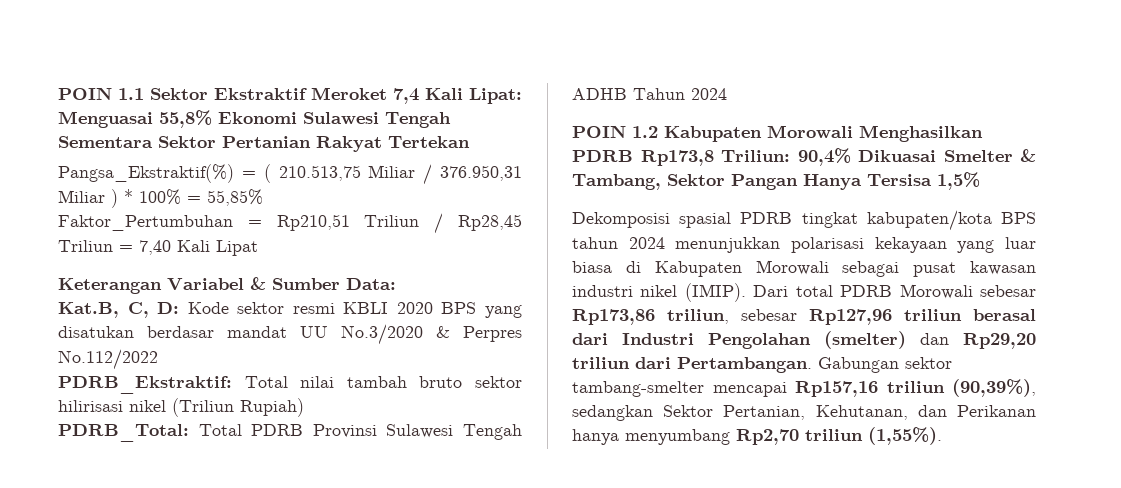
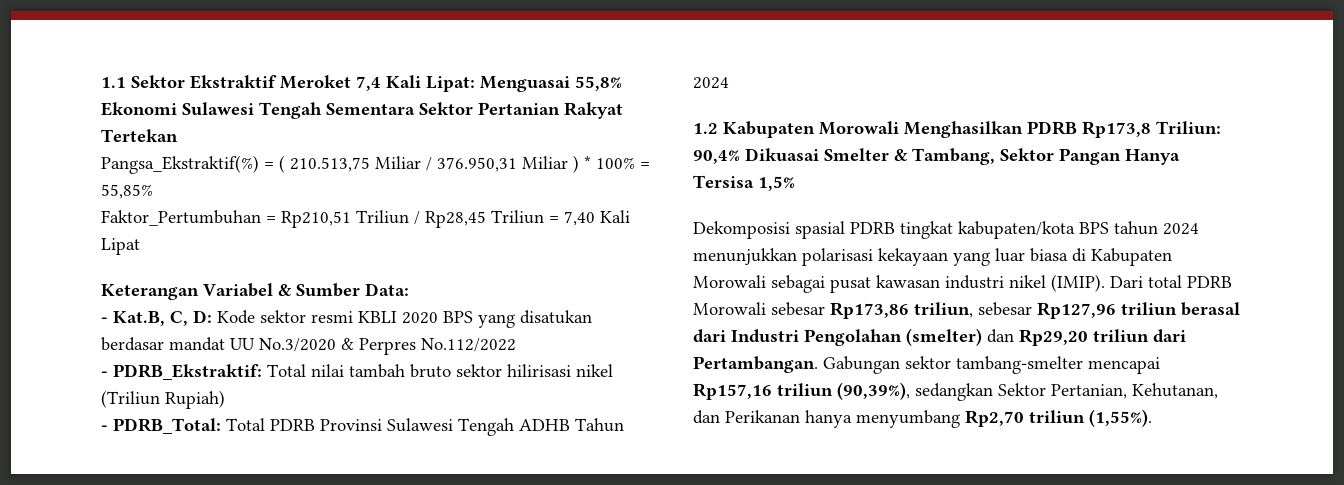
[58,87,112,100] POIN -> (101, 82) none
(396, 284) none -> [101,317,108,323] -
(158, 359) none -> [101,371,108,377] -
(304, 407) none -> [101,425,108,431] -
[572,125,626,138] POIN -> (729, 83) none

